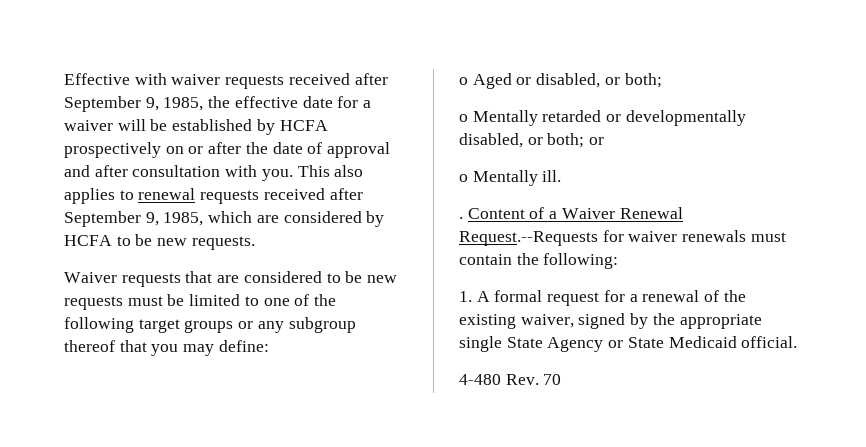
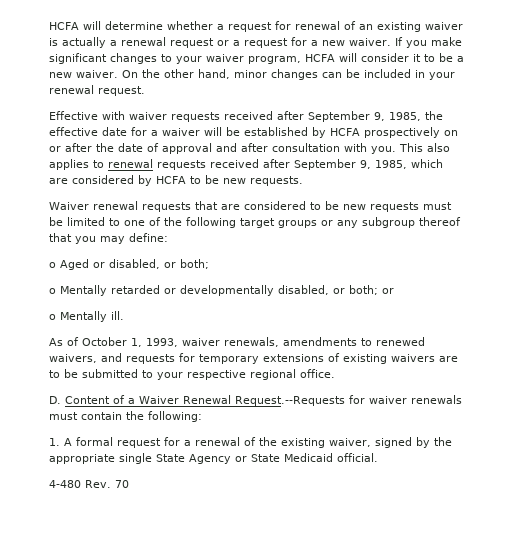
(64, 79) none -> [49,21,463,32] [49,37,462,48] [49,53,464,64] [49,69,455,80] [49,85,145,96] HCFA will determine whether a request for renewal of an existing waiver is actually a renewal request or a request for a new waiver. If you make significant changes to your waiver program, HCFA will consider it to be a new waiver. On the other hand, minor changes can be included in your renewal request. //
(117, 277) none -> [93,201,138,210] renewal
[459,217,463,219] . -> [49,337,425,347] [49,353,458,364] [49,369,335,380] [49,396,61,404] As of October 1, 1993, waiver renewals, amendments to renewed waivers, and requests for temporary extensions of existing waivers are to be submitted to your respective regional office. // D.

